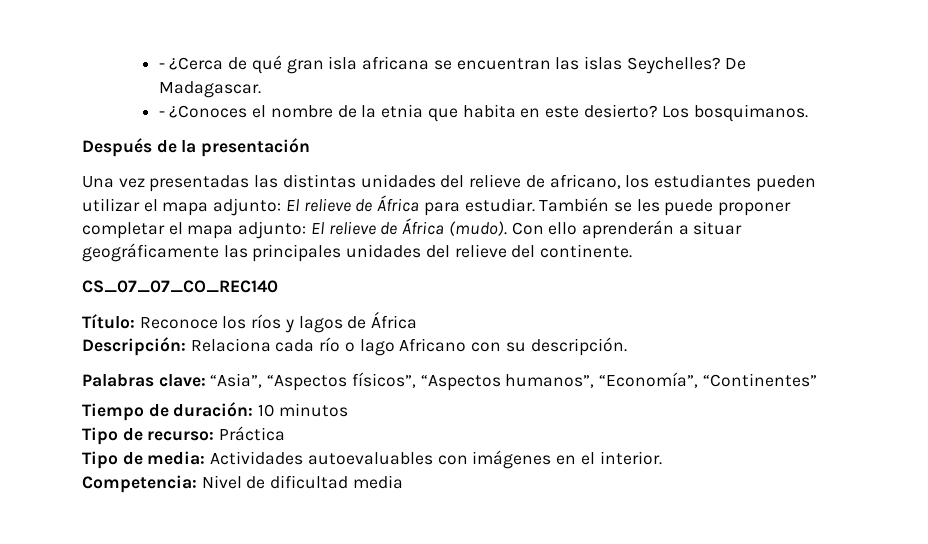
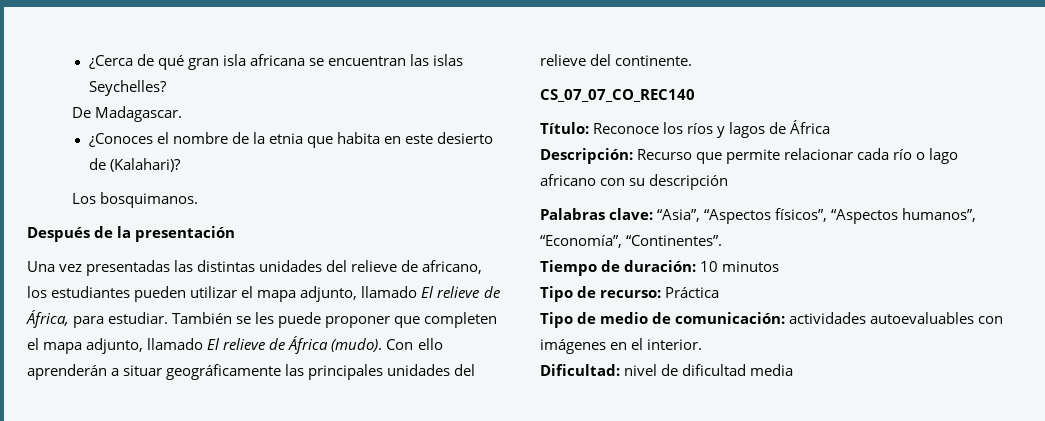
[158,63,165,69] - -> (88, 62) none
(721, 65) none -> (167, 88) //
[158,111,165,117] - -> (183, 114) none
[583,104,658,118] desierto? -> [437,132,494,144] [88,158,181,172] desierto de (Kalahari)? //
[213,195,420,216] adjunto: El relieve de África -> [300,286,500,302] [26,310,69,328] adjunto, llamado El relieve de África,
[82,221,307,239] completar el mapa adjunto: -> [394,312,498,328] [27,338,204,354] que completen el mapa adjunto, llamado
[190,338,271,352] Relaciona -> [637,148,854,164] Recurso que permite relacionar
[399,338,467,352] Africano -> [540,174,596,186] africano
[530,337,627,356] descripción. -> [649,174,729,190] descripción
[702,373,817,387] “Continentes” -> [626,235,723,246] “Continentes”.
[147,451,304,465] media: Actividades -> [600,312,867,324] medio de comunicación: actividades
[82,475,242,493] Competencia: Nivel -> [540,364,658,376] Dificultad: nivel

